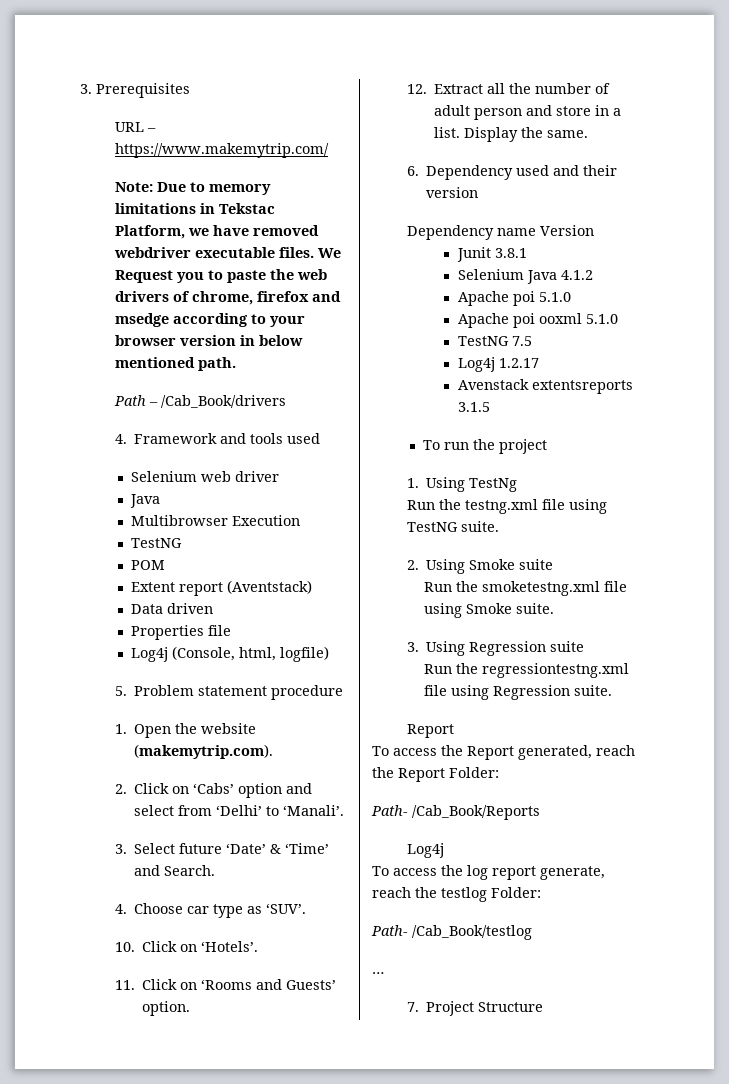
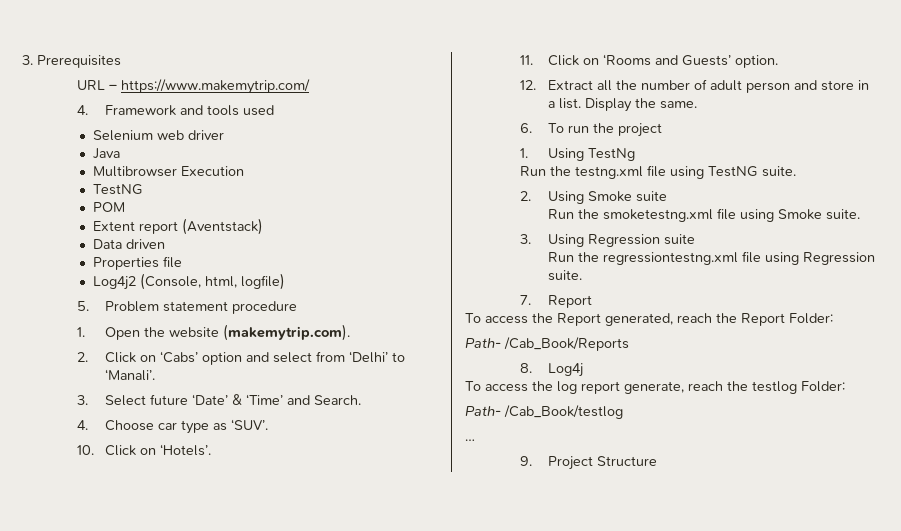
[114,182,271,195] [114,203,275,214] [114,225,319,239] [113,247,341,258] [114,269,327,283] [114,291,341,305] [114,313,305,327] [114,335,303,346] [114,357,236,371] [113,395,286,408] // Note: Due to memory limitations in Tekstac Platform, we have removed webdriver executable files. We Request you to paste the web drivers of chrome, firefox and msedge according to your browser version in below mentioned path. // Path – /Cab_Book/drivers -> (311, 86) none
[130,647,168,662] Log4j -> [92,276,136,290] Log4j2
[426,165,618,180] [426,187,479,198] [406,225,594,240] [456,247,527,262] [457,269,593,284] [457,291,571,306] [457,313,618,328] [457,336,532,346] [457,357,539,372] [457,379,633,394] [457,402,490,412] Dependency used and their version // Dependency name Version // Junit 3.8.1 // Selenium Java 4.1.2 // Apache poi 5.1.0 // Apache poi ooxml 5.1.0 // TestNG 7.5 // Log4j 1.2.17 // Avenstack extentsreports 3.1.5 // -> (533, 128) none
(613, 690) none -> [520,295,532,305] 7.
(540, 812) none -> [520,363,533,373] 8.
[406,1002,419,1012] 7. -> [520,456,533,466] 9.

